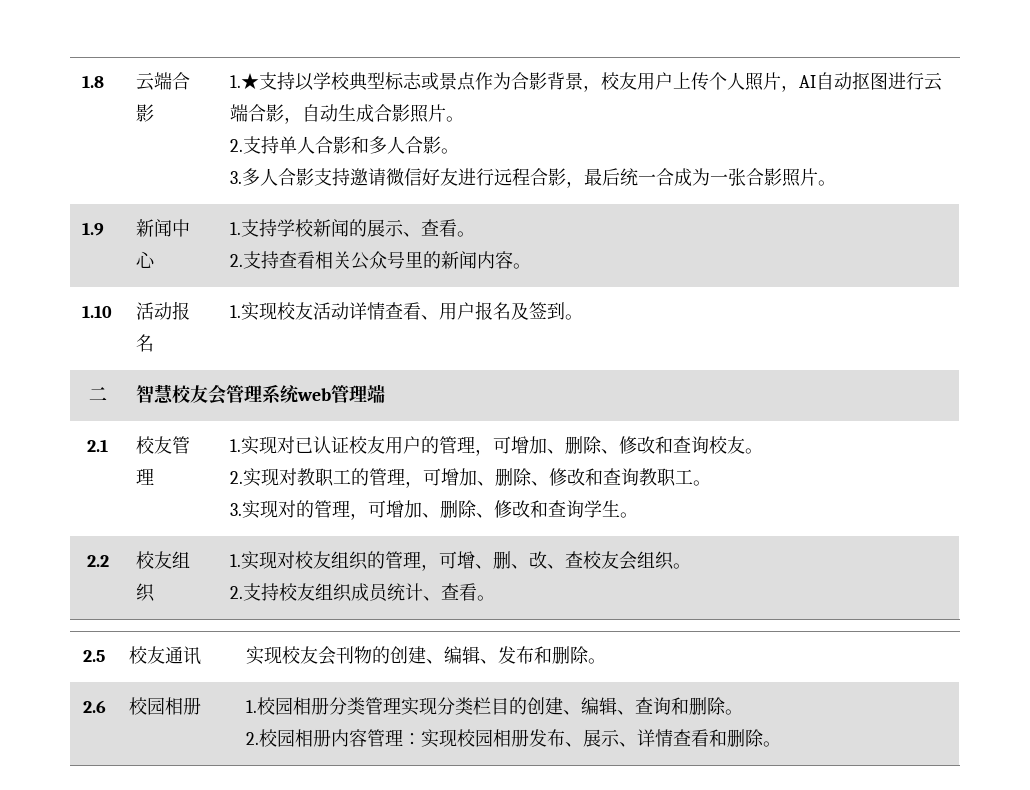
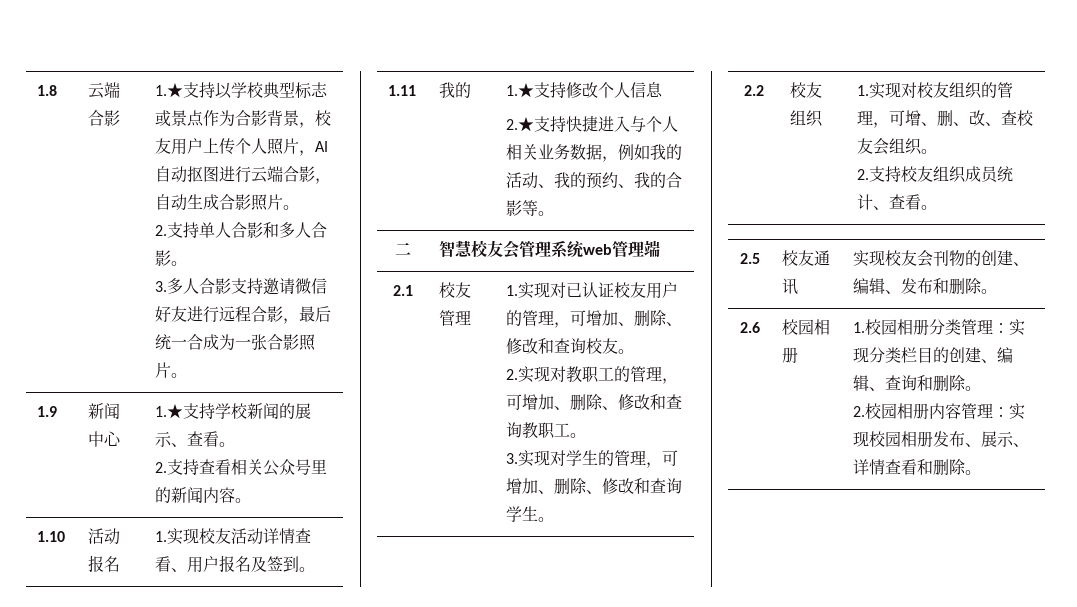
[229,222,241,235] 1. -> [155,404,184,419] 1.★
(583, 317) none -> [388,85,417,96] [439,82,472,98] [506,82,664,98] [506,115,679,132] [506,144,683,162] [506,172,683,189] [506,200,555,216] // 1.11 | 我的 | 1.★支持修改个人信息 // 2.★支持快捷进入与个人相关业务数据，例如我的活动、我的预约、我的合影等。
(296, 509) none -> [566,450,599,466] 学生
(401, 705) none -> [993,323,1010,333] ：

